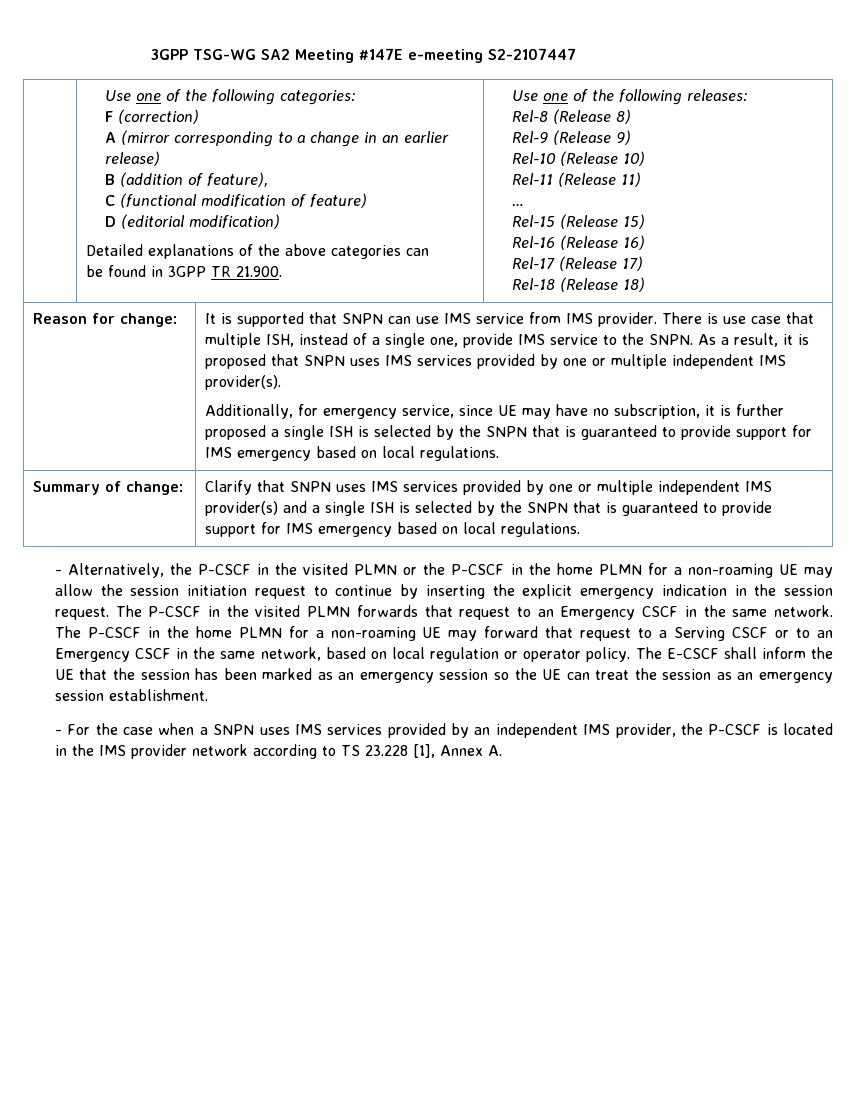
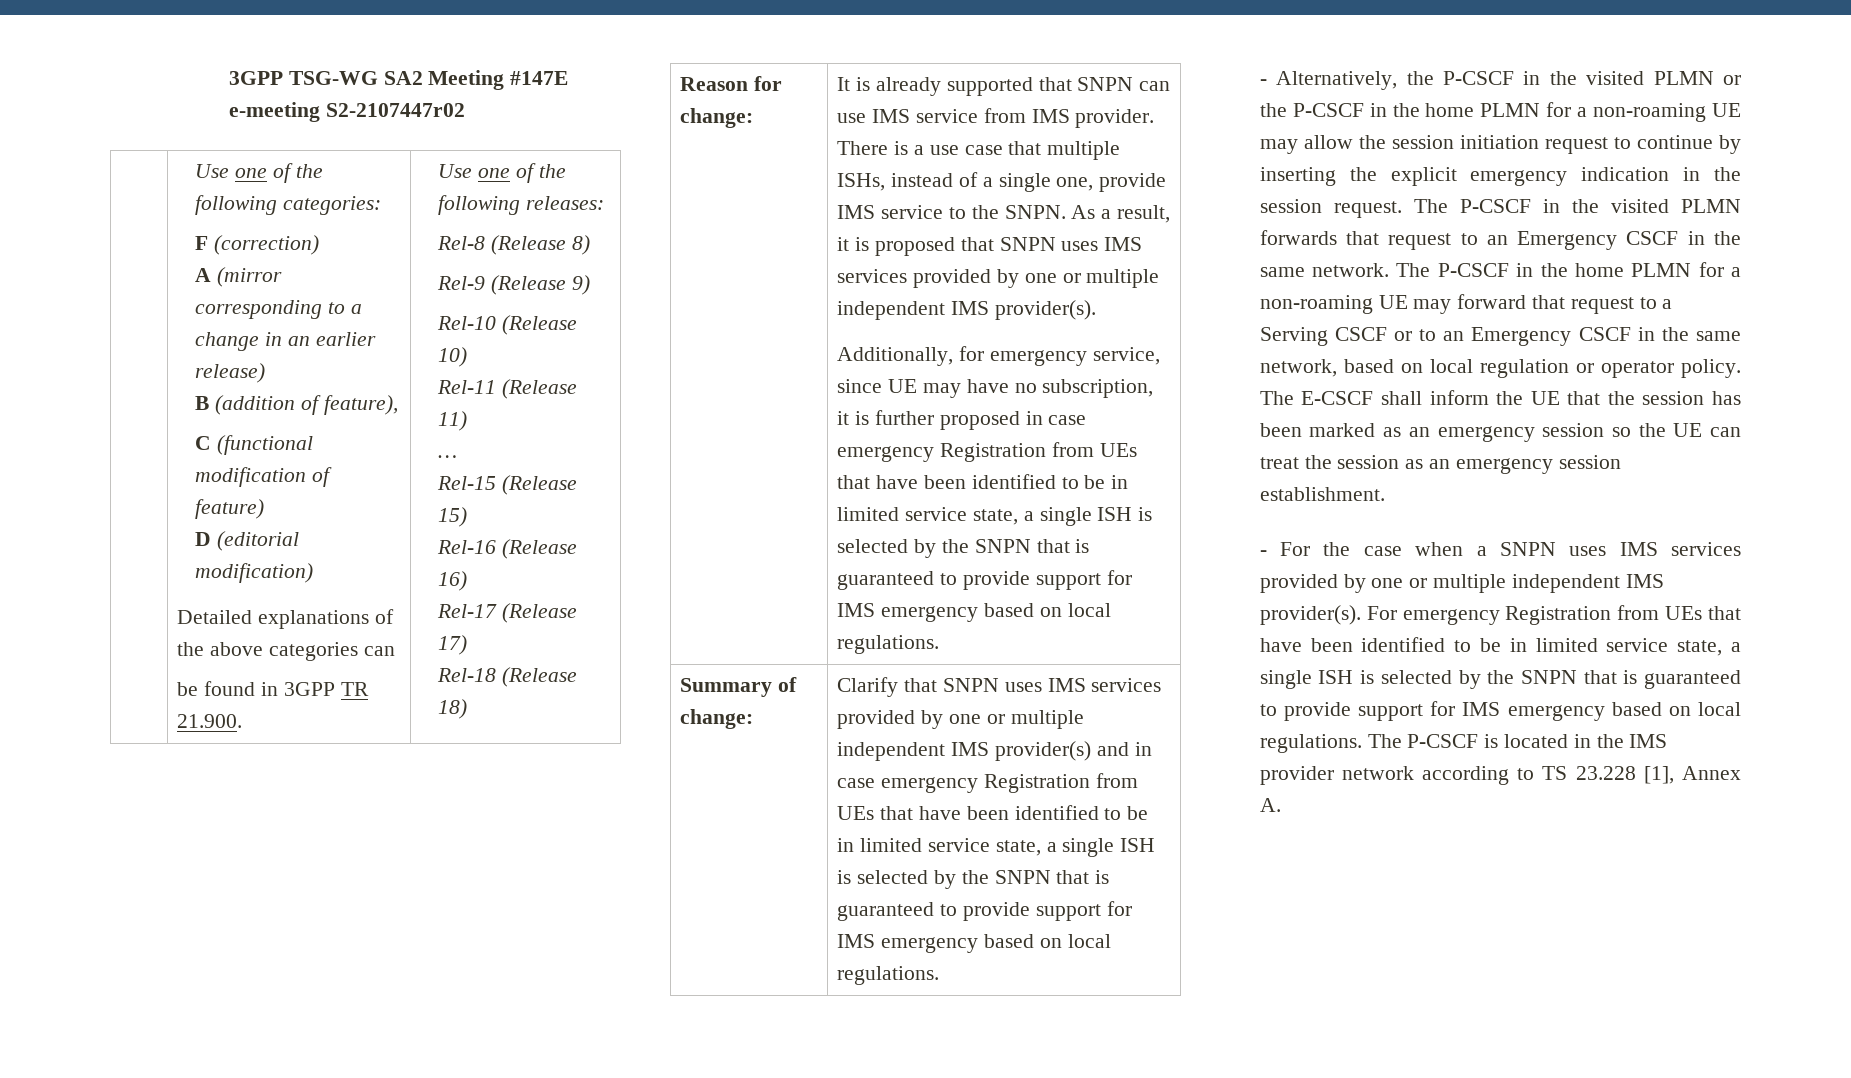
[487,48,576,60] S2-2107447 -> [325,103,465,117] S2-2107447r02
(232, 318) none -> [875,77,941,96] already
(718, 318) none -> [913,145,924,155] a
[265,334,294,347] ISH, -> [837,173,886,191] ISHs,
(266, 432) none -> [1025,411,1087,425] [837,442,1137,462] [837,474,1129,489] [837,507,1018,525] in case emergency Registration from UEs that have been identified to be in limited service state,
(307, 507) none -> [1134,742,1152,756] [837,773,1138,793] [837,805,1149,820] [837,838,1041,856] in case emergency Registration from UEs that have been identified to be in limited service state,
[474,723,703,738] an independent IMS provider, the -> [1371,574,1664,593] [1259,605,1741,625] [1259,637,1741,656] [1259,670,1741,689] [1259,701,1741,721] [1259,734,1402,753] one or multiple independent IMS provider(s). For emergency Registration from UEs that have been identified to be in limited service state, a single ISH is selected by the SNPN that is guaranteed to provide support for IMS emergency based on local regulations. The

